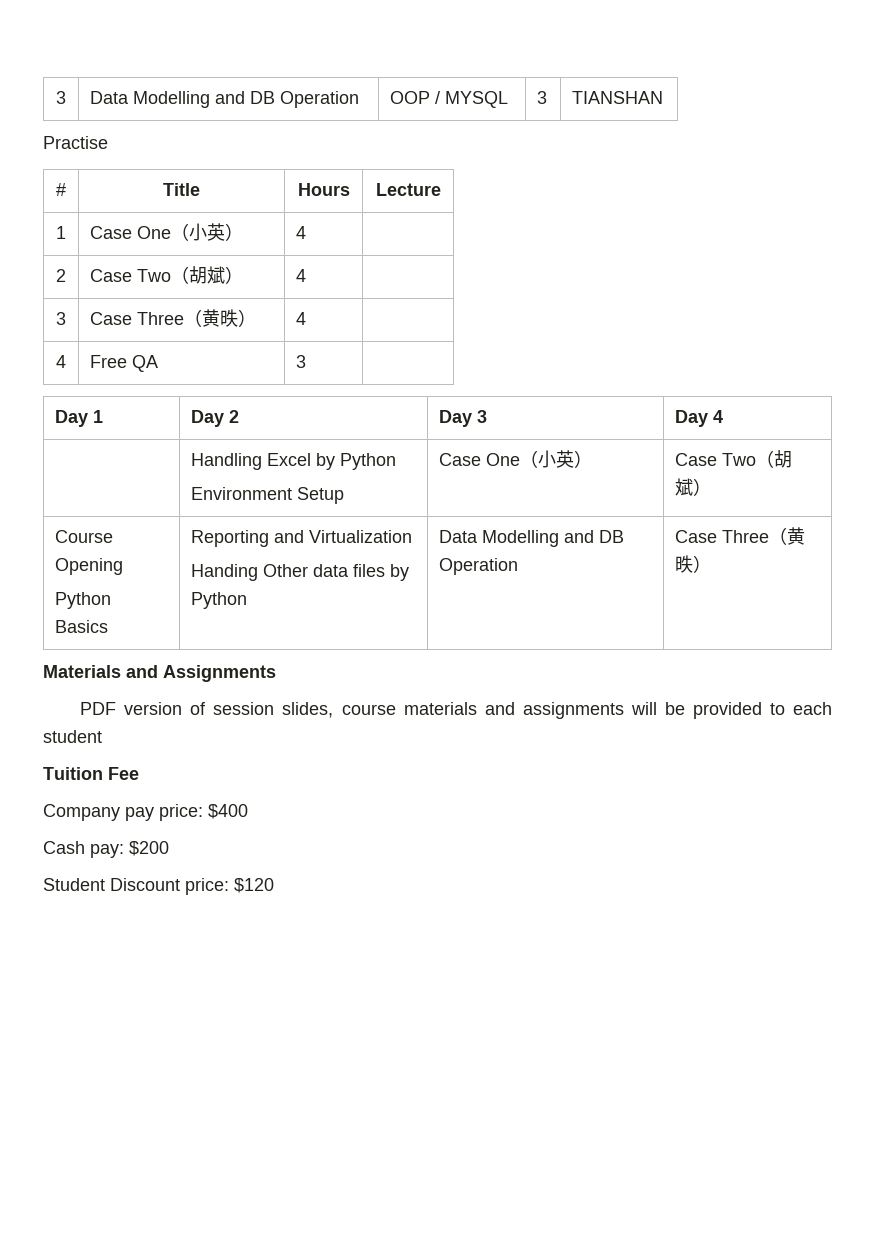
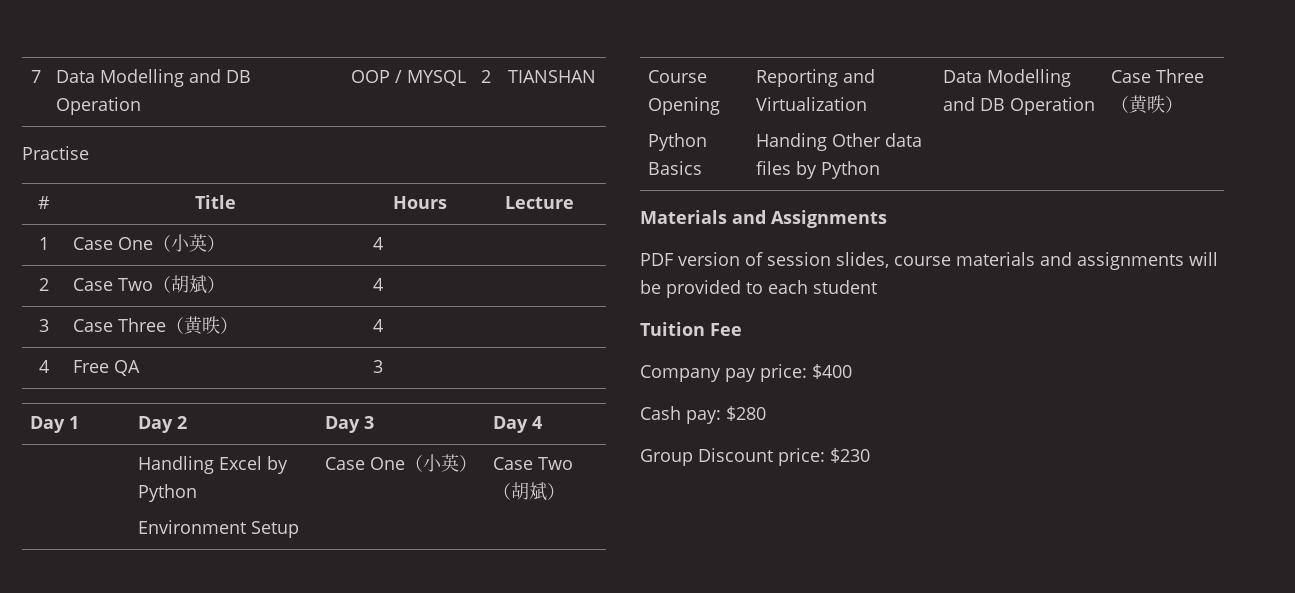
[56,91,66,104] 3 -> [30,70,41,83] 7
[537,91,548,104] 3 -> [480,70,491,83] 2
[129,841,169,856] [43,878,105,891] $200 // Student -> [726,406,766,421] [640,449,693,466] $280 // Group
[234,878,274,893] $120 -> [830,448,870,463] $230

